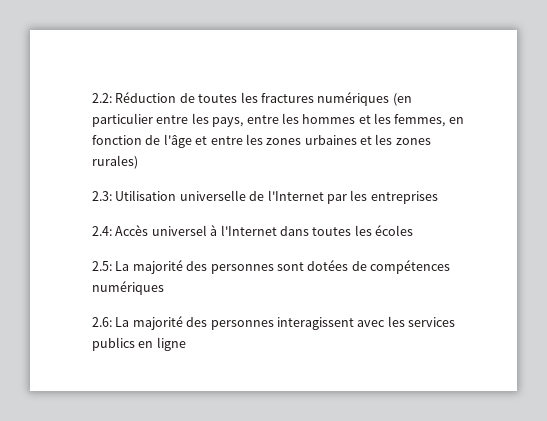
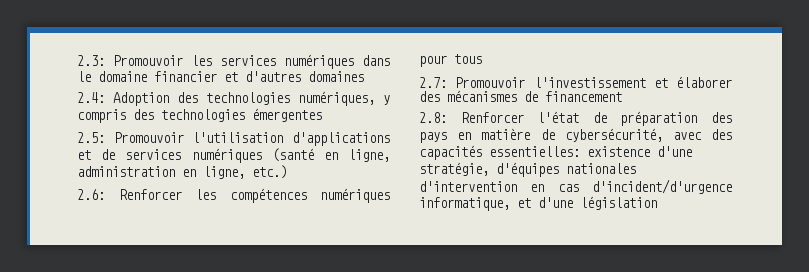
[92,92,412,106] [92,113,464,127] [92,134,431,148] [92,155,138,169] [92,190,438,204] [92,225,413,236] [92,260,450,274] [92,281,164,295] [92,316,455,330] [92,337,186,351] 2.2: Réduction de toutes les fractures numériques (en particulier entre les pays, entre les hommes et les femmes, en fonction de l'âge et entre les zones urbaines et les zones rurales) // 2.3: Utilisation universelle de l'Internet par les entreprises // 2.4: Accès universel à l'Internet dans toutes les écoles // 2.5: La majorité des personnes sont dotées de compétences numériques // 2.6: La majorité des personnes interagissent avec les services publics en ligne -> [77,54,390,69] [77,71,364,82] [77,91,390,106] [77,108,322,123] [77,132,390,146] [77,148,390,163] [77,165,287,179] [77,188,390,203] [419,54,482,67] [419,76,732,88] [419,90,622,102] [419,111,732,126] [419,128,732,143] [419,145,692,160] [419,162,636,177] [419,179,732,194] [419,196,657,211] 2.3: Promouvoir les services numériques dans le domaine financier et d'autres domaines // 2.4: Adoption des technologies numériques, y compris des technologies émergentes // 2.5: Promouvoir l'utilisation d'applications et de services numériques (santé en ligne, administration en ligne, etc.) // 2.6: Renforcer les compétences numériques pour tous // 2.7: Promouvoir l'investissement et élaborer des mécanismes de financement // 2.8: Renforcer l'état de préparation des pays en matière de cybersécurité, avec des capacités essentielles: existence d'une stratégie, d'équipes nationales d'intervention en cas d'incident/d'urgence informatique, et d'une législation

